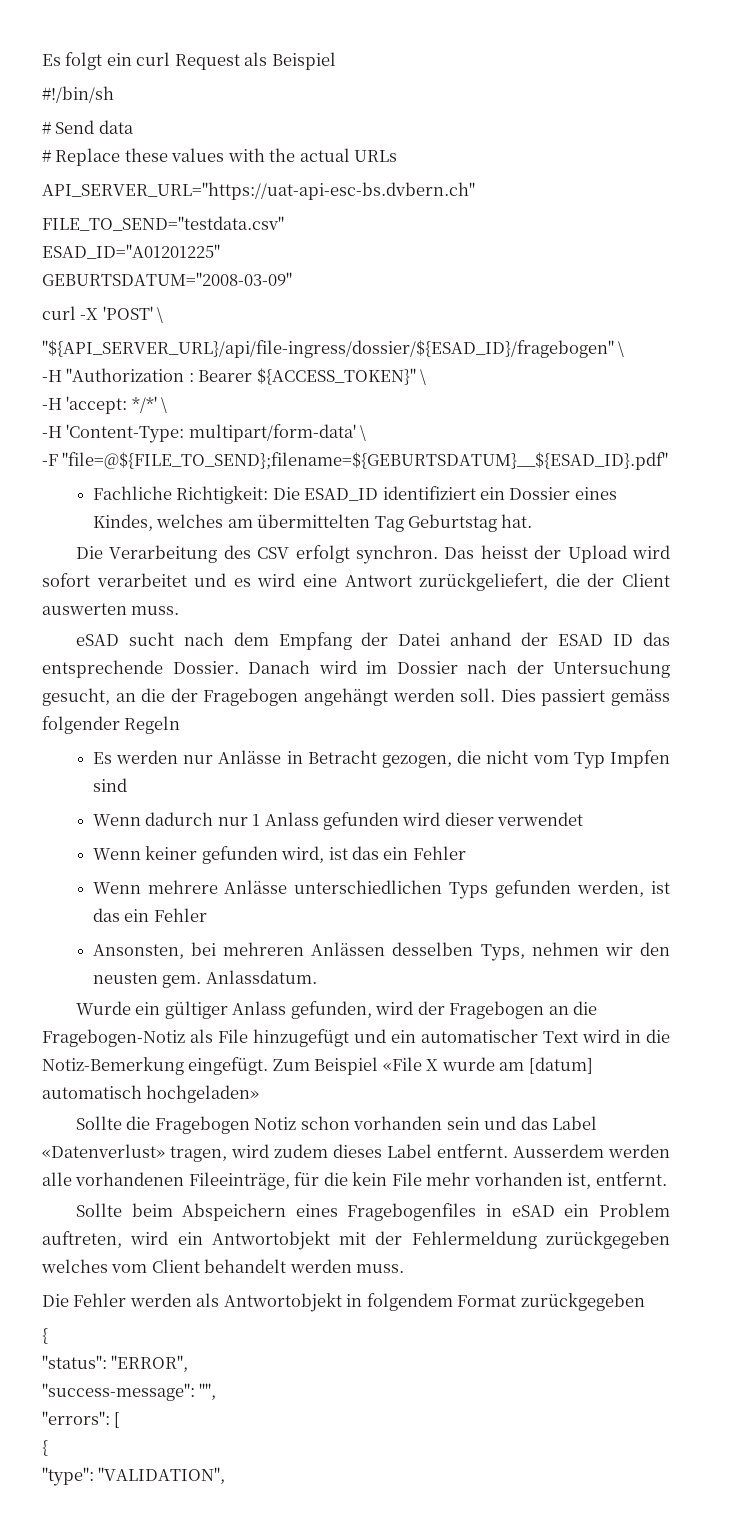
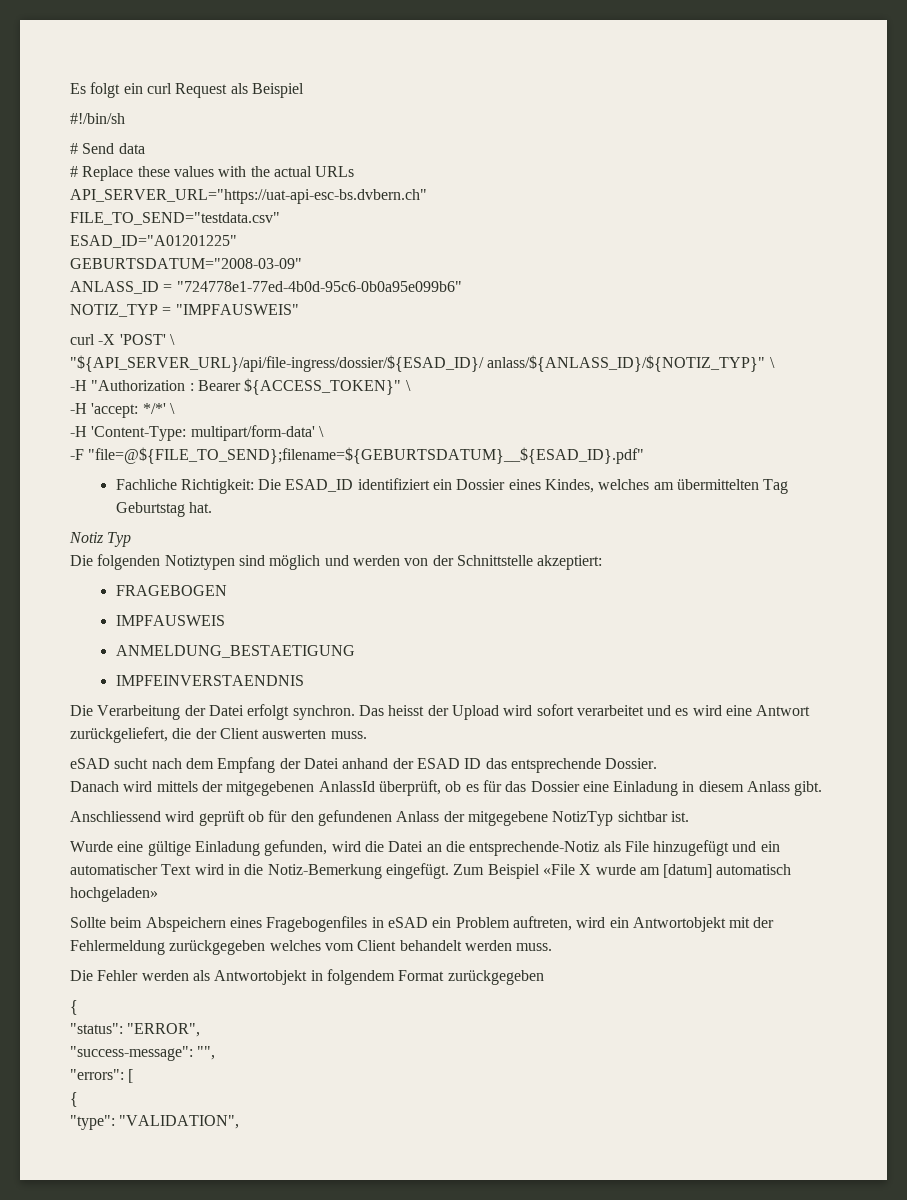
(292, 279) none -> [70,281,462,294] [70,304,299,317] // ANLASS_ID = "724778e1-77ed-4b0d-95c6-0b0a95e099b6" // NOTIZ_TYP = "IMPFAUSWEIS"
[42,340,614,358] "${API_SERVER_URL}/api/file-ingress/dossier/${ESAD_ID}/fragebogen" -> [70,355,766,372] "${API_SERVER_URL}/api/file-ingress/dossier/${ESAD_ID}/ anlass/${ANLASS_ID}/${NOTIZ_TYP}"
(533, 521) none -> [69,532,132,547] [70,554,603,570] [115,585,227,596] [115,615,225,626] [115,645,355,658] [115,675,304,686] // Notiz Typ // Die folgenden Notiztypen sind möglich und werden von der Schnittstelle akzeptiert: // FRAGEBOGEN // IMPFAUSWEIS // ANMELDUNG_BESTAETIGUNG // IMPFEINVERSTAENDNIS
[223,545,290,559] des CSV -> [184,705,244,716] der Datei
(239, 667) none -> (658, 763) //
[366,660,670,678] [42,688,671,706] [42,716,181,734] [92,750,670,769] [92,778,127,792] [92,812,584,830] [92,846,466,864] [92,880,671,899] [92,908,207,922] [92,942,670,961] [92,970,317,988] [75,1001,597,1019] [42,1029,185,1047] im Dossier nach der Untersuchung gesucht, an die der Fragebogen angehängt werden soll. Dies passiert gemäss folgender Regeln // Es werden nur Anlässe in Betracht gezogen, die nicht vom Typ Impfen sind // Wenn dadurch nur 1 Anlass gefunden wird dieser verwendet // Wenn keiner gefunden wird, ist das ein Fehler // Wenn mehrere Anlässe unterschiedlichen Typs gefunden werden, ist das ein Fehler // Ansonsten, bei mehreren Anlässen desselben Typs, nehmen wir den neusten gem. Anlassdatum. // Wurde ein gültiger Anlass gefunden, wird der Fragebogen an die Fragebogen-Notiz -> [156,780,823,796] [70,810,689,826] [70,840,600,856] mittels der mitgegebenen AnlassId überprüft, ob es für das Dossier eine Einladung in diesem Anlass gibt. // Anschliessend wird geprüft ob für den gefundenen Anlass der mitgegebene NotizTyp sichtbar ist. // Wurde eine gültige Einladung gefunden, wird die Datei an die entsprechende-Notiz
[75,1116,597,1134] [42,1144,670,1162] [42,1172,667,1190] // Sollte die Fragebogen Notiz schon vorhanden sein und das Label «Datenverlust» tragen, wird zudem dieses Label entfernt. Ausserdem werden alle vorhandenen Fileeinträge, für die kein File mehr vorhanden ist, entfernt. -> (158, 894) none

